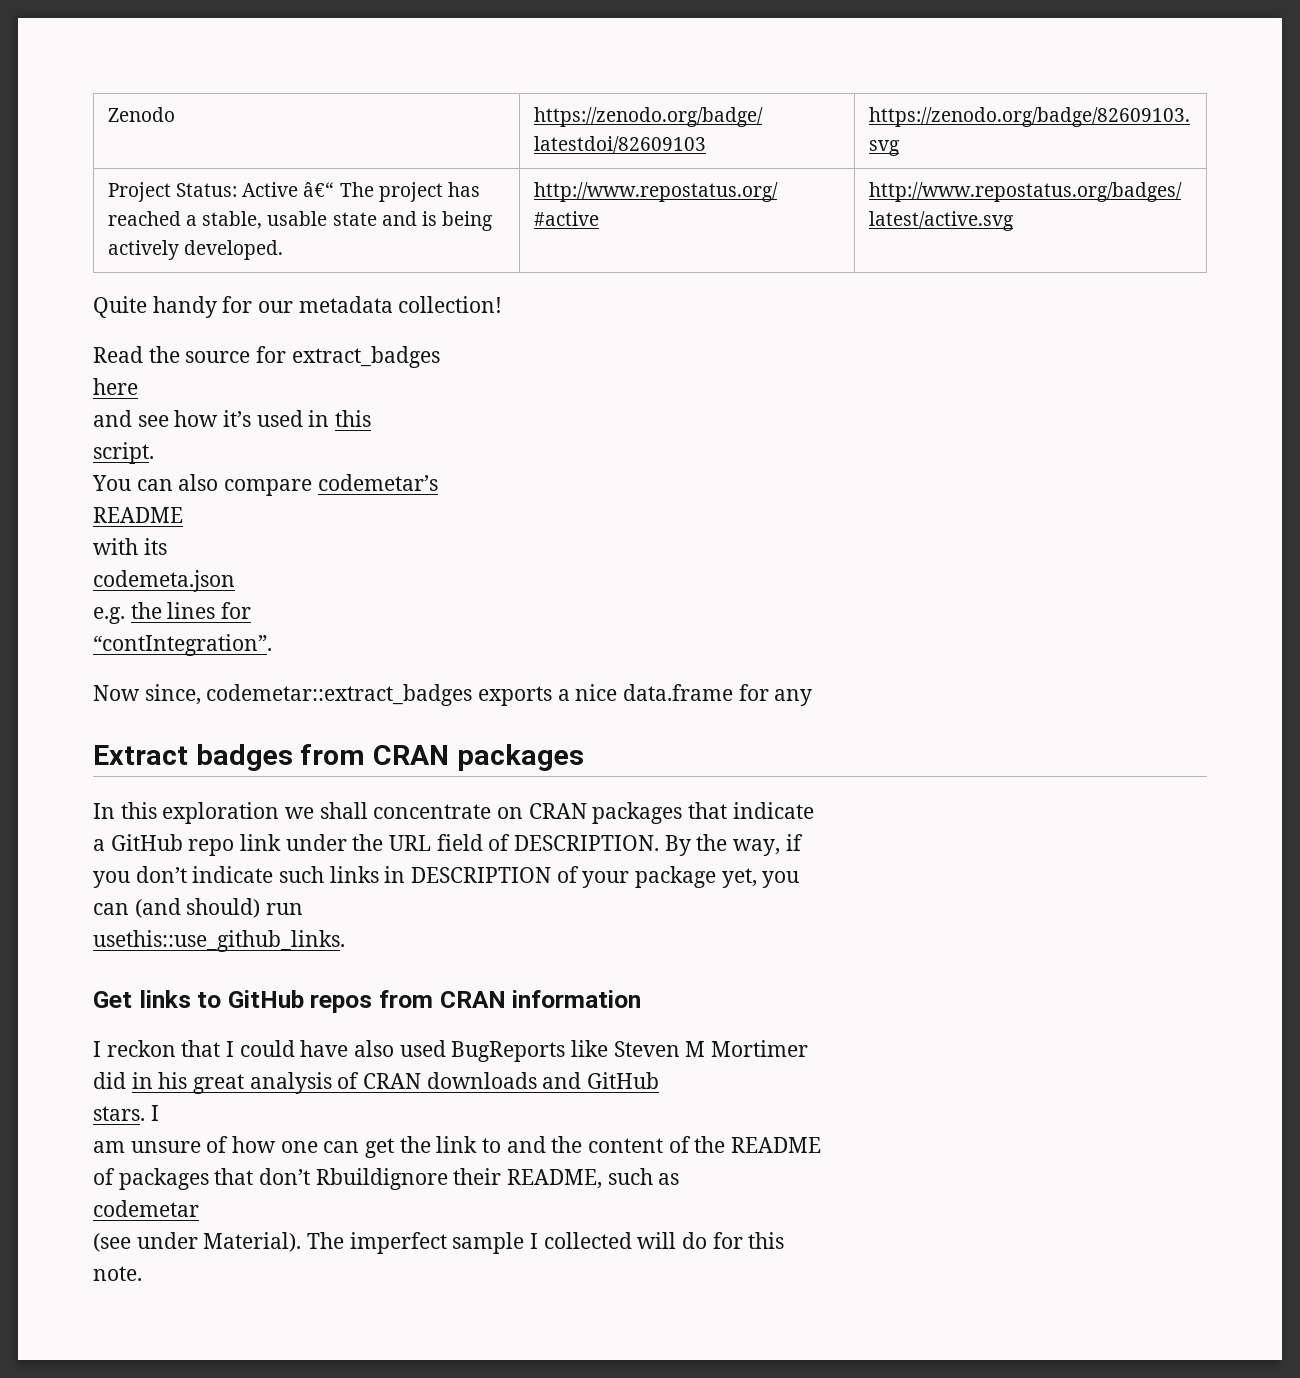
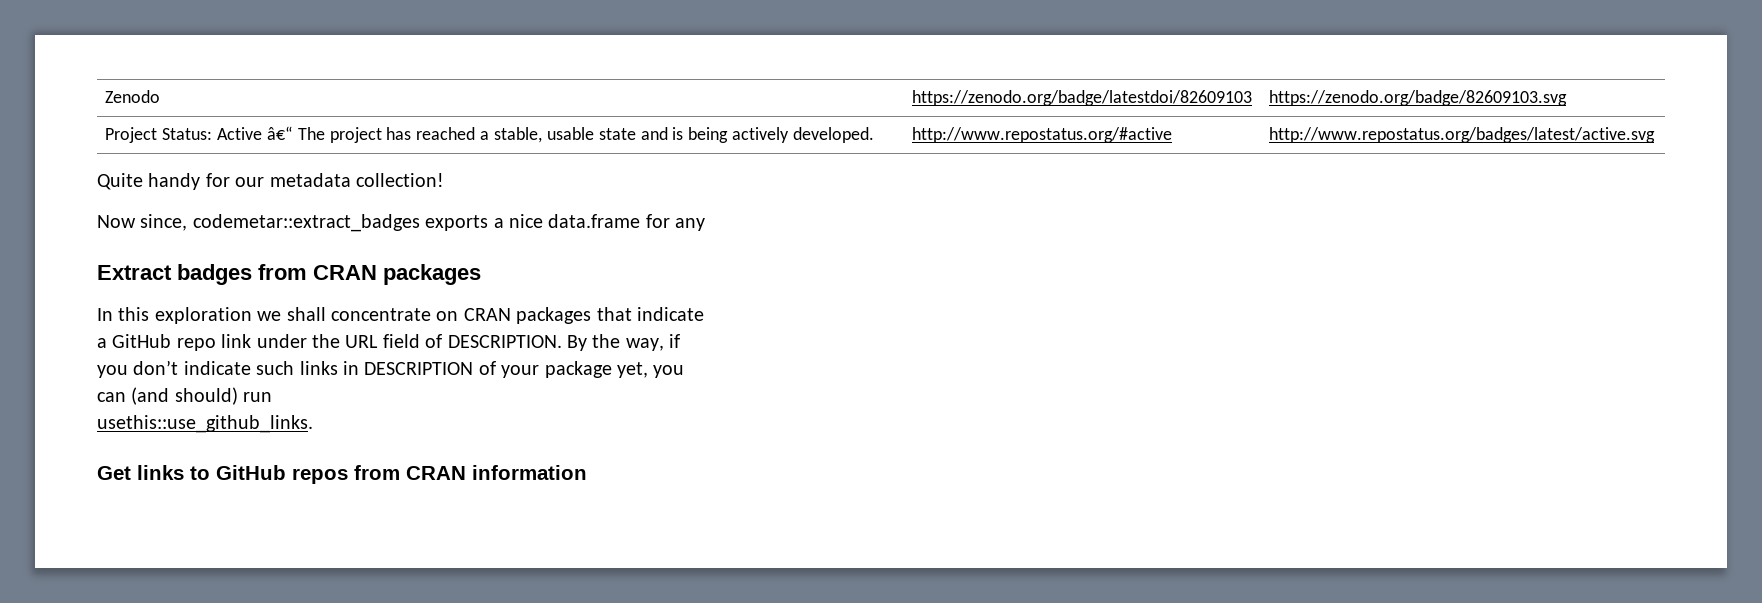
[93,346,440,368] [93,378,138,395] [93,410,372,427] [93,442,154,464] [92,474,438,496] [93,507,183,523] [93,538,167,555] [93,570,235,592] [93,602,252,624] [93,634,272,656] // Read the source for extract_badges // here // and see how it’s used in this // script. // You can also compare codemetar’s // README // with its // codemeta.json // e.g. the lines for // “contIntegration”. -> (444, 180) none
[93,1040,809,1062] [93,1072,660,1094] [93,1105,159,1121] [93,1136,822,1158] [93,1168,680,1190] [93,1200,199,1217] [93,1232,785,1254] [93,1266,142,1281] // I reckon that I could have also used BugReports like Steven M Mortimer // did in his great analysis of CRAN downloads and GitHub // stars. I // am unsure of how one can get the link to and the content of the README // of packages that don’t Rbuildignore their README, such as // codemetar // (see under Material). The imperfect sample I collected will do for this // note. -> (587, 472) none

